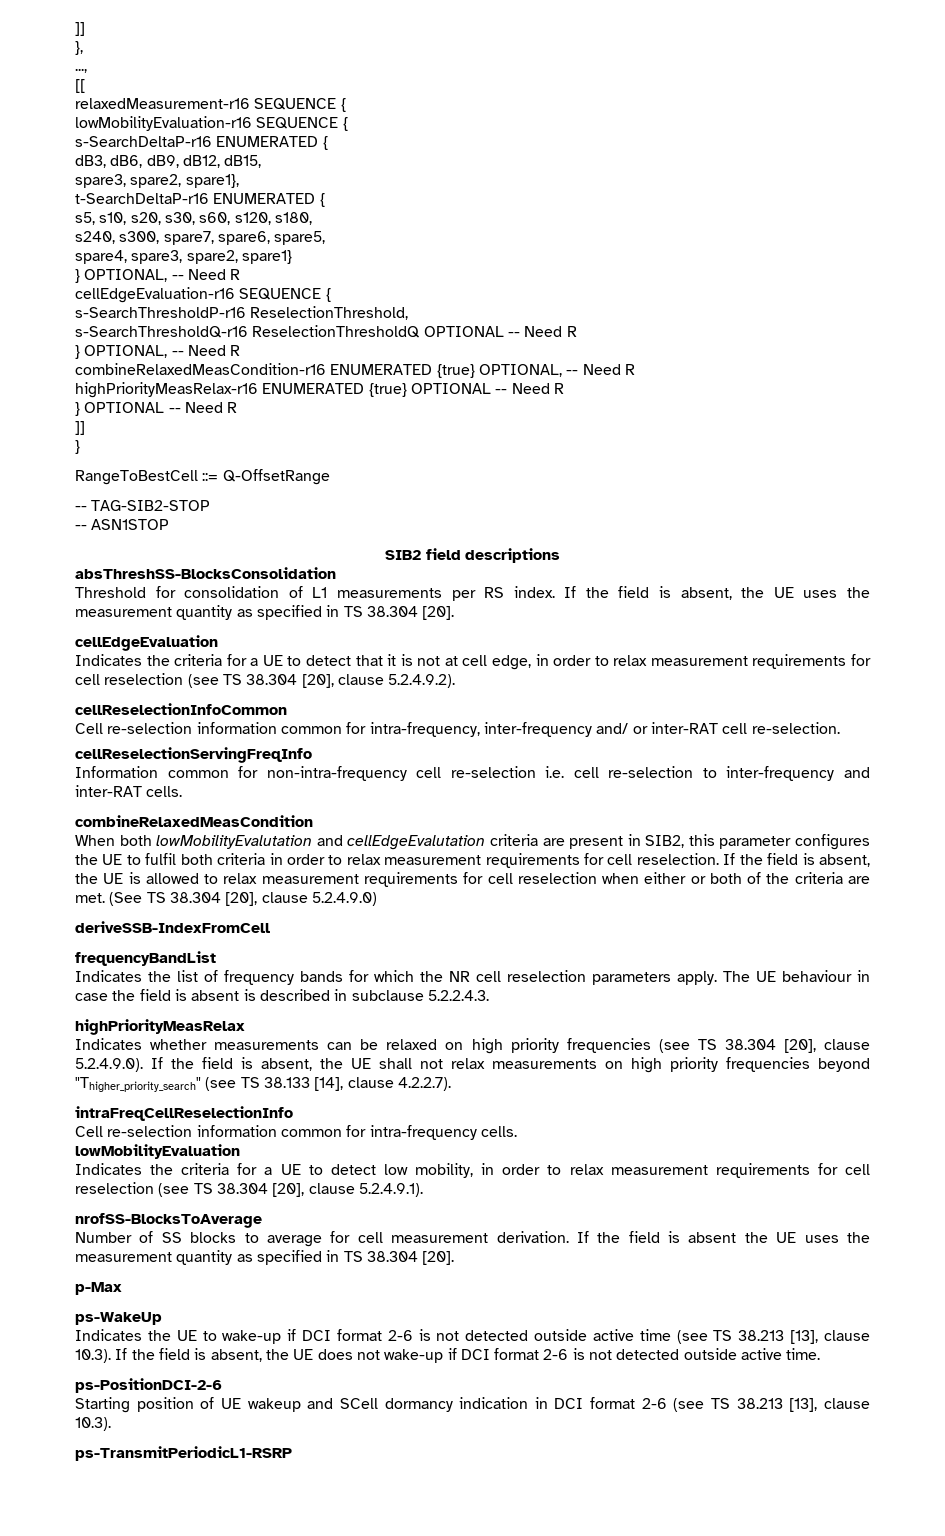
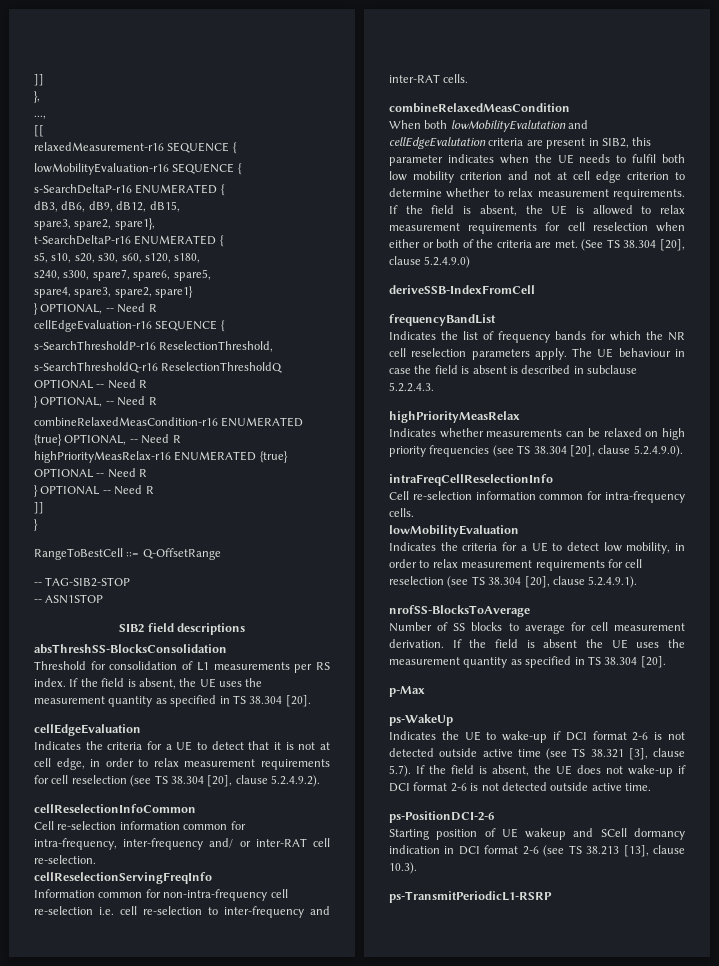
[795,834,871,850] [75,854,123,865] configures the UE -> [447,154,611,164] indicates when the UE needs
[217,853,719,868] criteria in order to relax measurement requirements for cell reselection. -> [389,171,685,183] [389,188,685,200] low mobility criterion and not at cell edge criterion to determine whether to relax measurement requirements.
[151,1057,870,1073] [75,1077,451,1092] If the field is absent, the UE shall not relax measurements on high priority frequencies beyond "Thigher_priority_search" (see TS 38.133 [14], clause 4.2.2.7). -> (683, 451) none
[738,1330,871,1344] [75,1349,111,1363] 38.213 [13], clause 10.3). -> [590,748,685,760] [389,765,411,777] 38.321 [3], clause 5.7).

